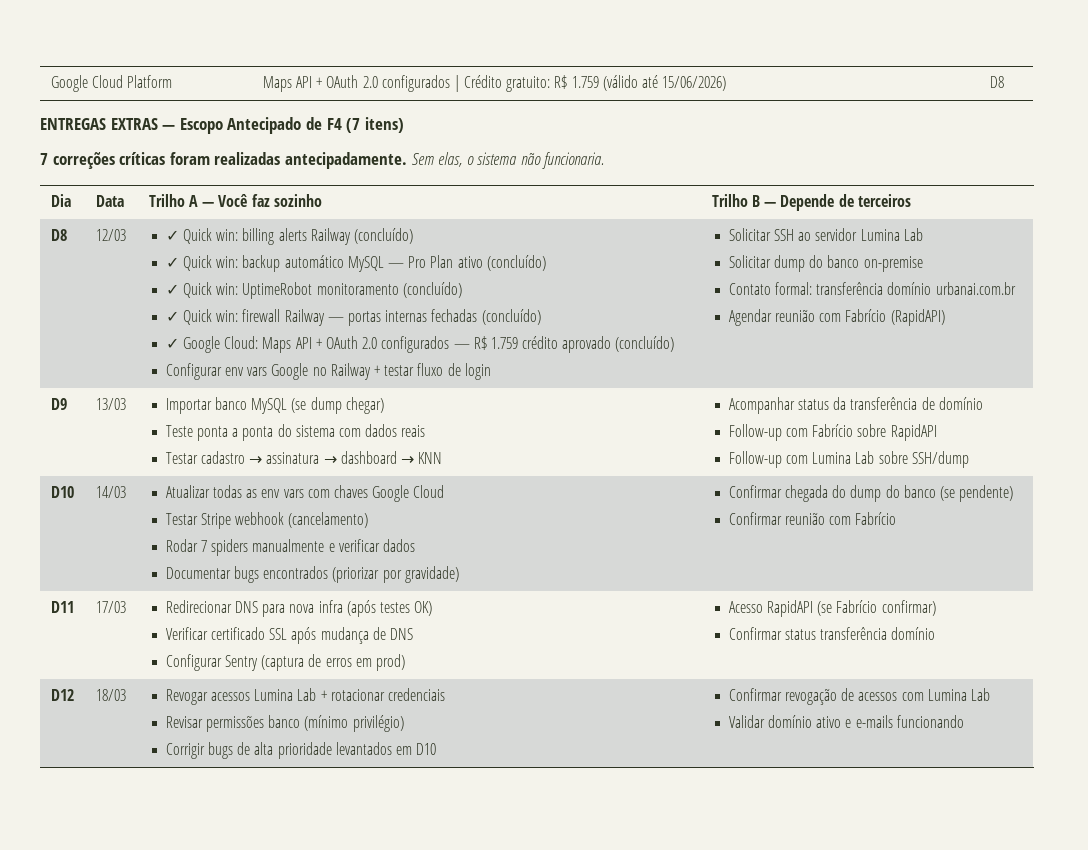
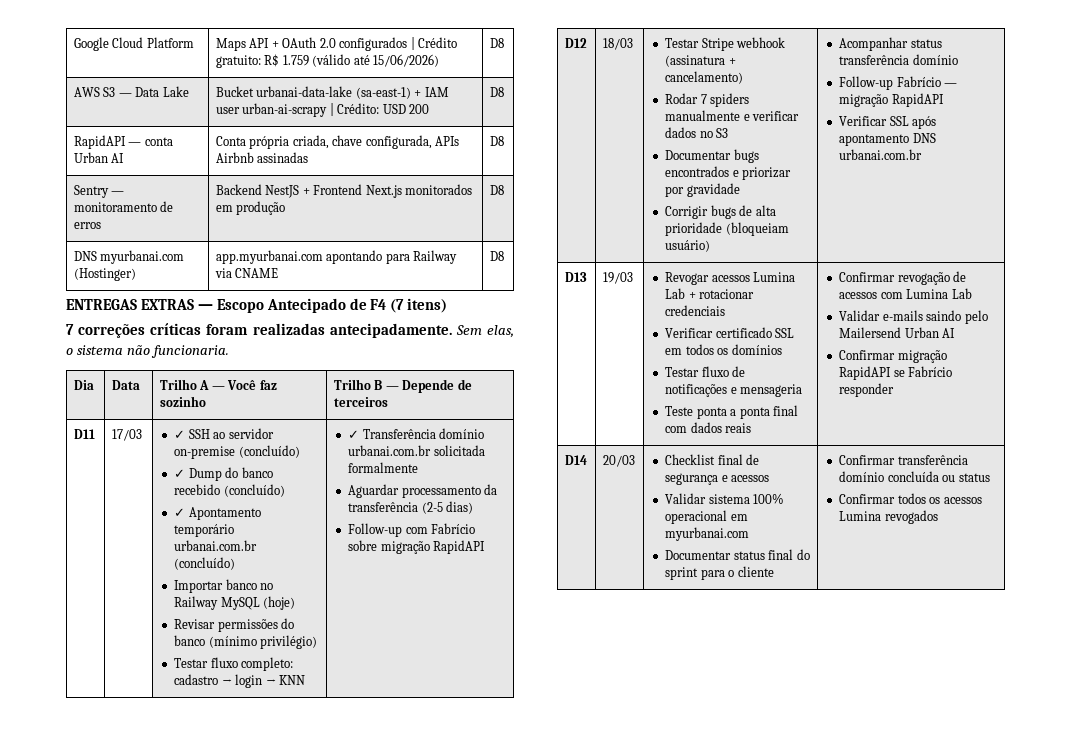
(1004, 82) none -> [73,86,189,97] [215,86,449,99] [215,103,430,117] [489,87,504,97] [73,135,173,149] [73,152,125,163] [215,135,460,149] [215,152,309,163] [489,136,504,146] [73,185,125,198] [73,201,174,212] [73,222,101,229] [215,184,473,198] [215,201,286,215] [489,185,504,195] [73,250,185,264] [73,268,136,281] [215,250,458,264] [214,268,279,278] [489,251,504,261] // AWS S3 — Data Lake | Bucket urbanai-data-lake (sa-east-1) + IAM user urban-ai-scrapy | Crédito: USD 200 | D8 // RapidAPI — conta Urban AI | Conta própria criada, chave configurada, APIs Airbnb assinadas | D8 // Sentry — monitoramento de erros | Backend NestJS + Frontend Next.js monitorados em produção | D8 // DNS myurbanai.com (Hostinger) | app.myurbanai.com apontando para Railway via CNAME | D8
[50,229,67,241] [95,229,126,241] [165,228,413,245] [165,255,546,272] [165,282,462,299] [165,309,541,326] [165,336,675,353] [165,363,491,380] [728,228,923,241] [728,255,923,272] [728,282,1016,295] [728,309,945,326] [50,398,67,410] [95,398,126,410] [165,397,384,414] [165,424,426,441] [165,451,443,464] [728,397,983,414] D8 | 12/03 | ✓ Quick win: billing alerts Railway (concluído) // ✓ Quick win: backup automático MySQL — Pro Plan ativo (concluído) // ✓ Quick win: UptimeRobot monitoramento (concluído) // ✓ Quick win: firewall Railway — portas internas fechadas (concluído) // ✓ Google Cloud: Maps API + OAuth 2.0 configurados — R$ 1.759 crédito aprovado (concluído) // Configurar env vars Google no Railway + testar fluxo de login | Solicitar SSH ao servidor Lumina Lab // Solicitar dump do banco on-premise // Contato formal: transferência domínio urbanai.com.br // Agendar reunião com Fabrício (RapidAPI) // D9 | 13/03 | Importar banco MySQL (se dump chegar) // Teste ponta a ponta do sistema com dados reais // Testar cadastro → assinatura → dashboard → KNN | Acompanhar status da transferência de domínio -> [73,429,95,439] [111,429,142,441] [174,428,274,439] [174,445,300,459] [174,467,273,481] [174,484,285,497] [174,507,261,520] [174,524,235,537] [174,540,258,551] [174,557,236,570] [174,579,274,593] [174,596,296,610] [174,618,295,632] [174,635,318,649] [174,657,294,671] [174,674,306,688] [348,428,485,439] [348,445,485,456] [348,462,419,473] [348,484,498,498] [348,501,474,514] D11 | 17/03 | ✓ SSH ao servidor on-premise (concluído) // ✓ Dump do banco recebido (concluído) // ✓ Apontamento temporário urbanai.com.br (concluído) // Importar banco no Railway MySQL (hoje) // Revisar permissões do banco (mínimo privilégio) // Testar fluxo completo: cadastro → login → KNN | ✓ Transferência domínio urbanai.com.br solicitada formalmente // Aguardar processamento da transferência (2-5 dias)
[890,424,937,441] [728,451,969,468] [50,486,74,498] [95,486,126,498] [165,485,445,502] [165,512,369,529] RapidAPI // Follow-up com Lumina Lab sobre SSH/dump // D10 | 14/03 | Atualizar todas as env vars com chaves Google Cloud // Testar Stripe webhook (cancelamento) -> [380,540,486,554] [564,38,587,48] [602,38,633,50] [665,37,786,51] [665,55,736,67] [665,71,744,84] migração RapidAPI // D12 | 18/03 | Testar Stripe webhook (assinatura + cancelamento)
(415, 545) none -> [699,128,729,138] no S3
[332,566,459,583] [728,485,1014,502] [728,512,897,525] [50,601,74,613] [95,601,126,613] [165,600,433,617] [165,627,413,644] [165,654,405,671] [728,600,936,617] [728,627,936,640] [50,689,74,701] [95,689,126,701] (priorizar por gravidade) | Confirmar chegada do dump do banco (se pendente) // Confirmar reunião com Fabrício // D11 | 17/03 | Redirecionar DNS para nova infra (após testes OK) // Verificar certificado SSL após mudança de DNS // Configurar Sentry (captura de erros em prod) | Acesso RapidAPI (se Fabrício confirmar) // Confirmar status transferência domínio // D12 | 18/03 -> [732,167,792,180] [665,183,740,197] [665,205,776,219] [665,222,789,236] [665,240,711,252] [839,37,942,51] [839,54,958,65] [839,76,958,90] [839,93,944,107] [839,116,937,129] [839,133,936,146] [839,149,923,160] [564,272,587,282] [602,272,633,284] e priorizar por gravidade // Corrigir bugs de alta prioridade (bloqueiam usuário) | Acompanhar status transferência domínio // Follow-up Fabrício — migração RapidAPI // Verificar SSL após apontamento DNS urbanai.com.br // D13 | 19/03
[165,715,404,732] [165,742,437,759] Revisar permissões banco (mínimo privilégio) // Corrigir bugs de alta prioridade levantados em D10 -> [665,327,795,338] [665,344,782,355] [665,366,746,377] [665,384,803,397] [665,405,799,419] [665,422,752,433] Verificar certificado SSL em todos os domínios // Testar fluxo de notificações e mensageria // Teste ponta a ponta final com dados reais
[768,715,964,728] domínio ativo e e-mails funcionando -> [882,310,988,324] [839,327,956,338] [839,350,947,363] [839,366,953,380] [839,383,895,397] [564,455,587,465] [602,455,635,467] [665,454,760,465] [665,473,770,485] [665,493,785,504] [665,510,748,524] [665,527,750,541] [665,549,810,560] [665,566,774,580] [839,455,968,465] [839,471,990,482] [839,493,982,504] [839,510,938,524] e-mails saindo pelo Mailersend Urban AI // Confirmar migração RapidAPI se Fabrício responder // D14 | 20/03 | Checklist final de segurança e acessos // Validar sistema 100% operacional em myurbanai.com // Documentar status final do sprint para o cliente | Confirmar transferência domínio concluída ou status // Confirmar todos os acessos Lumina revogados

